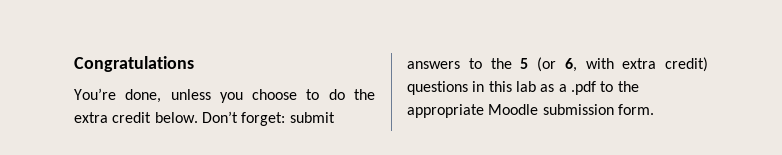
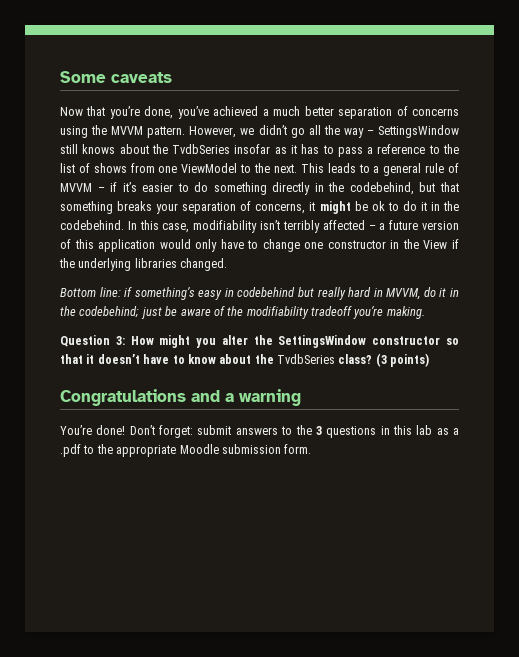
[74,56,194,72] [74,88,375,103] [74,112,198,123] Congratulations // You’re done, unless you choose to do the extra credit below. -> [60,71,172,83] [60,106,459,119] [60,125,459,138] [60,144,459,157] [60,163,460,176] [60,182,460,195] [60,201,459,214] [60,220,459,233] [60,239,460,252] [59,258,228,271] [60,287,459,300] [60,306,425,319] [60,335,459,348] [60,353,430,367] [60,389,301,406] [60,425,126,435] Some caveats // Now that you’re done, you’ve achieved a much better separation of concerns using the MVVM pattern. However, we didn’t go all the way – SettingsWindow still knows about the TvdbSeries insofar as it has to pass a reference to the list of shows from one ViewModel to the next. This leads to a general rule of MVVM – if it’s easier to do something directly in the codebehind, but that something breaks your separation of concerns, it might be ok to do it in the codebehind. In this case, modifiability isn’t terribly affected – a future version of this application would only have to change one constructor in the View if the underlying libraries changed. // Bottom line: if something’s easy in codebehind but really hard in MVVM, do it in the codebehind; just be aware of the modifiability tradeoff you’re making. // Question 3: How might you alter the SettingsWindow constructor so that it doesn’t have to know about the TvdbSeries class? (3 points) // Congratulations and a warning // You’re done!
[520,57,708,72] 5 (or 6, with extra credit) -> [315,426,322,435] 3

